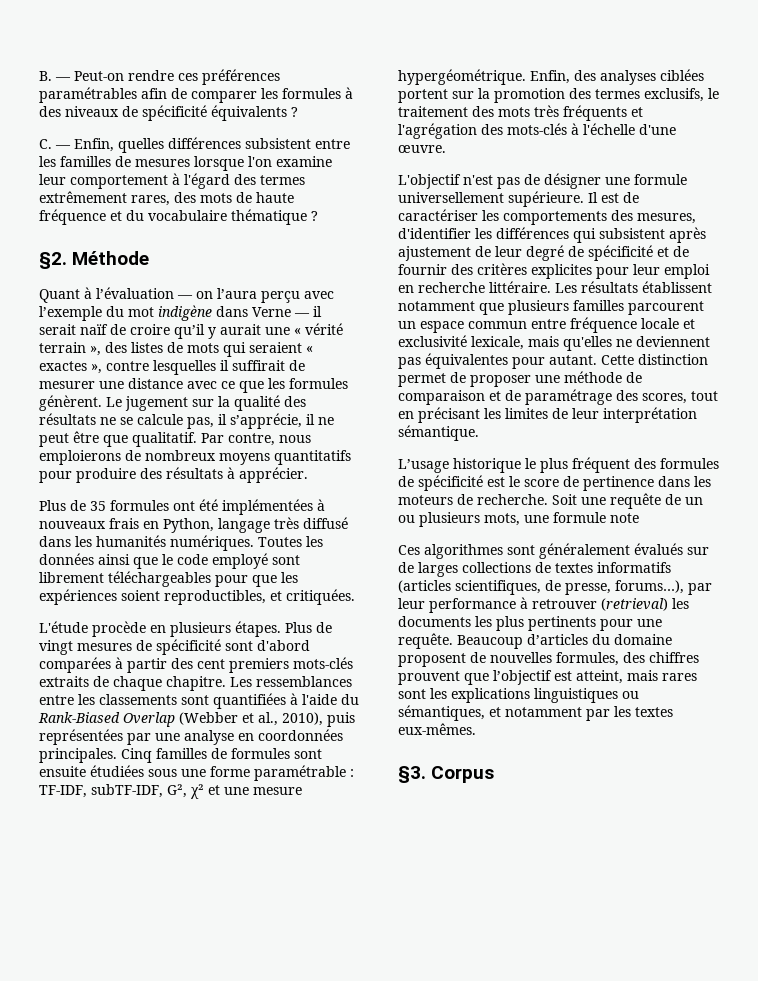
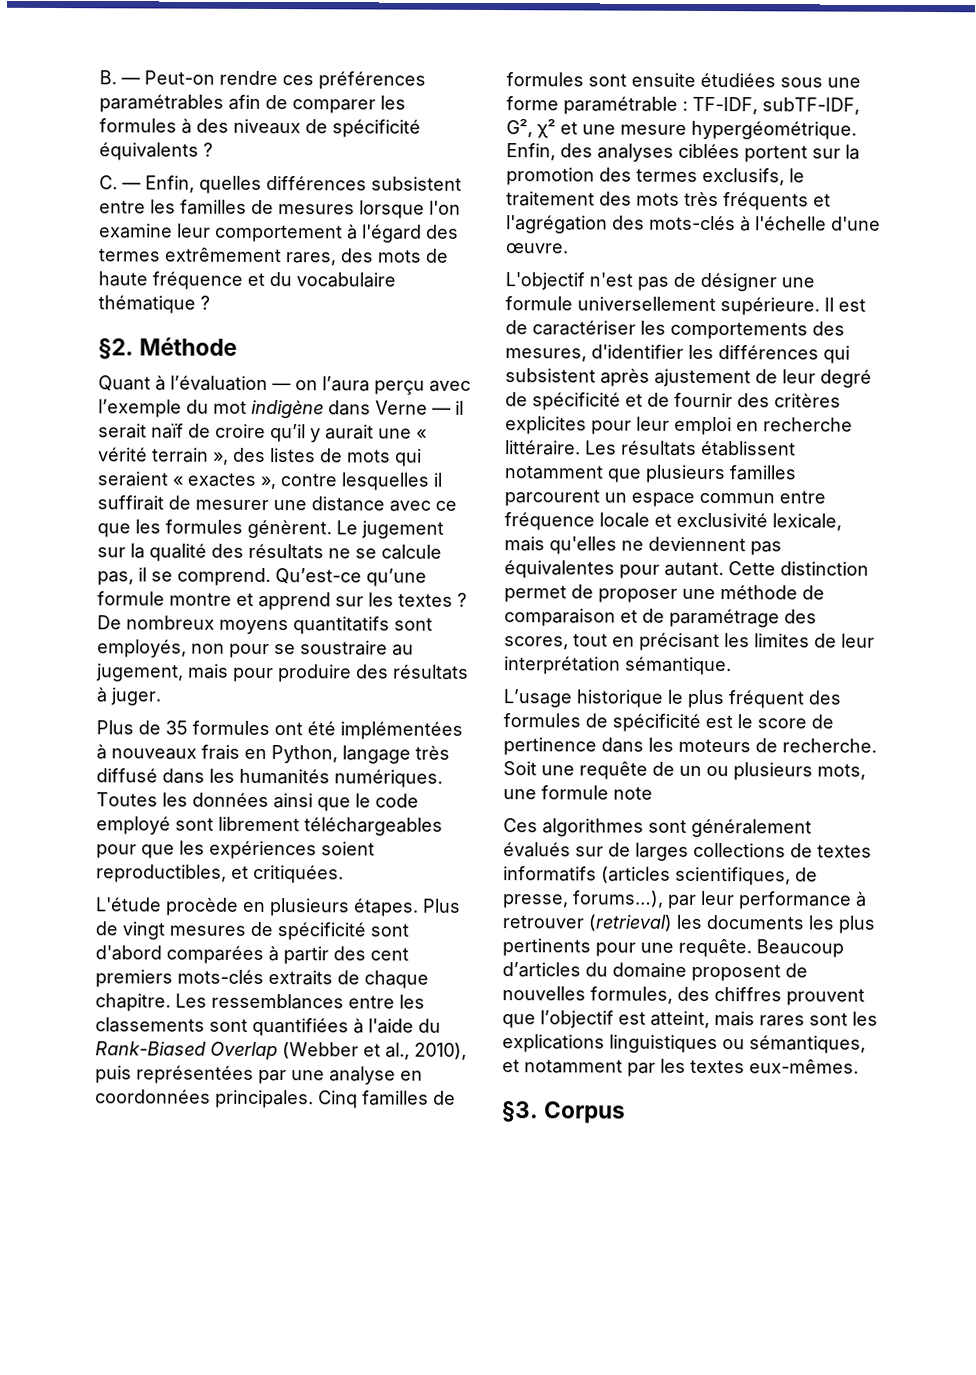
[230,413,334,429] [39,431,311,447] [39,450,351,465] s’apprécie, il ne peut être que qualitatif. Par contre, nous emploierons de nombreux moyens quantitatifs -> [151,567,427,587] [97,591,467,611] [97,615,433,635] [97,639,414,659] [96,663,229,682] se comprend. Qu’est-ce qu’une formule montre et apprend sur les textes ? De nombreux moyens quantitatifs sont employés, non pour se soustraire au jugement, mais
[239,467,308,483] apprécier. -> [110,687,161,706] juger.

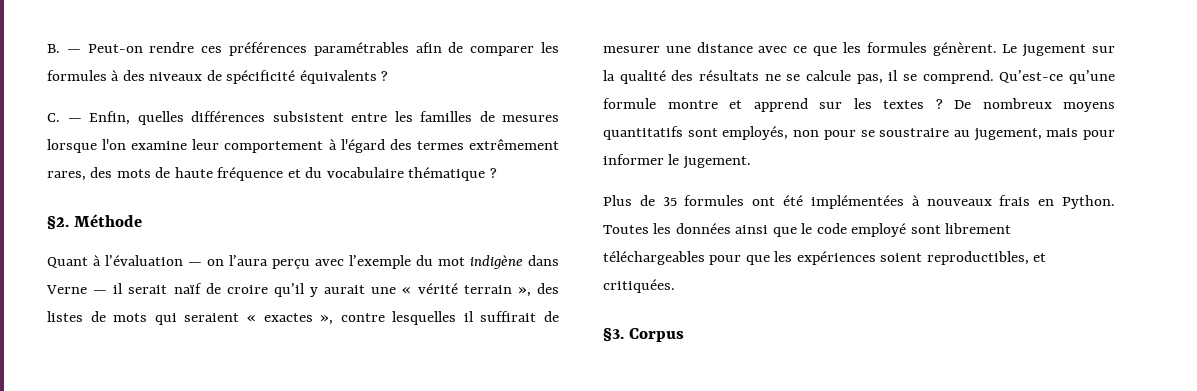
[278,664,469,683] [96,687,161,706] produire des résultats à juger. -> [603,154,751,169] informer le jugement.
[271,745,450,764] [96,768,443,788] Python, langage très diffusé dans les humanités numériques. -> [1062,195,1115,209] Python.
[95,897,461,917] [95,921,409,941] [95,945,409,965] [95,969,429,989] [95,993,425,1012] [95,1017,441,1037] [95,1041,467,1061] [95,1065,423,1085] [95,1089,456,1109] [506,72,861,88] [506,96,860,115] [506,118,857,140] [506,143,860,163] [506,167,805,186] [506,191,831,211] [506,215,881,234] [505,243,569,254] [505,272,815,292] [505,296,866,316] [505,320,845,340] [505,344,850,364] [505,368,872,388] [505,392,841,411] [505,416,853,436] [505,440,796,457] [504,464,797,484] [504,489,826,507] [504,512,842,531] [504,536,782,556] [504,560,869,579] [504,584,825,603] [504,608,817,628] [504,632,875,652] [504,656,732,676] [503,689,841,709] [503,713,834,732] [503,737,877,756] [503,761,866,781] [503,785,653,800] [503,818,812,838] [503,842,872,861] [503,866,818,886] [502,890,867,910] [502,914,875,934] [502,938,844,958] [502,962,808,982] [502,986,865,1006] [502,1010,878,1029] [502,1034,866,1054] [502,1058,859,1077] // L'étude procède en plusieurs étapes. Plus de vingt mesures de spécificité sont d'abord comparées à partir des cent premiers mots-clés extraits de chaque chapitre. Les ressemblances entre les classements sont quantifiées à l'aide du Rank-Biased Overlap (Webber et al., 2010), puis représentées par une analyse en coordonnées principales. Cinq familles de formules sont ensuite étudiées sous une forme paramétrable : TF-IDF, subTF-IDF, G², χ² et une mesure hypergéométrique. Enfin, des analyses ciblées portent sur la promotion des termes exclusifs, le traitement des mots très fréquents et l'agrégation des mots-clés à l'échelle d'une œuvre. // L'objectif n'est pas de désigner une formule universellement supérieure. Il est de caractériser les comportements des mesures, d'identifier les différences qui subsistent après ajustement de leur degré de spécificité et de fournir des critères explicites pour leur emploi en recherche littéraire. Les résultats établissent notamment que plusieurs familles parcourent un espace commun entre fréquence locale et exclusivité lexicale, mais qu'elles ne deviennent pas équivalentes pour autant. Cette distinction permet de proposer une méthode de comparaison et de paramétrage des scores, tout en précisant les limites de leur interprétation sémantique. // L’usage historique le plus fréquent des formules de spécificité est le score de pertinence dans les moteurs de recherche. Soit une requête de un ou plusieurs mots, une formule note // Ces algorithmes sont généralement évalués sur de larges collections de textes informatifs (articles scientifiques, de presse, forums…), par leur performance à retrouver (retrieval) les documents les plus pertinents pour une requête. Beaucoup d’articles du domaine proposent de nouvelles formules, des chiffres prouvent que l’objectif est atteint, mais rares sont les explications linguistiques ou sémantiques, et notamment par les textes eux-mêmes. -> (675, 286) none

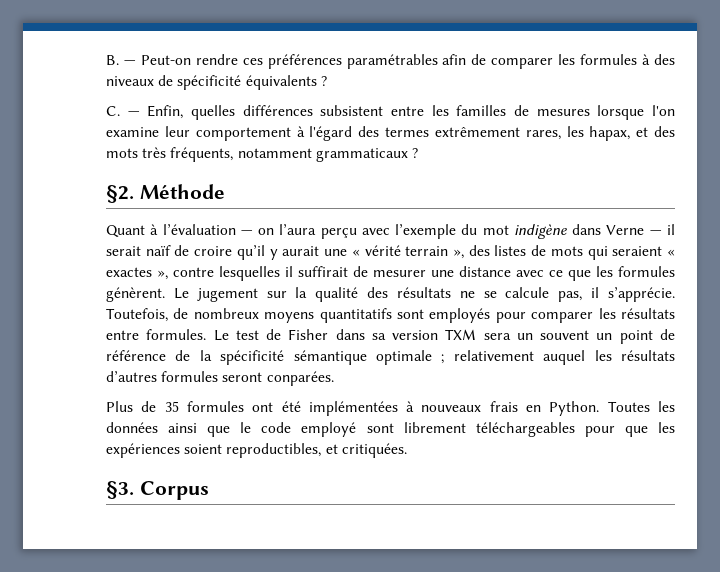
[90,167,486,181] des mots de haute fréquence et du vocabulaire thématique -> [566,126,675,141] [106,147,408,162] les hapax, et des mots très fréquents, notamment grammaticaux
[903,70,1115,84] [603,98,1115,112] [603,126,1115,141] [603,154,751,169] se comprend. Qu’est-ce qu’une formule montre et apprend sur les textes ? De nombreux moyens quantitatifs sont employés, non pour se soustraire au jugement, mais pour informer le jugement. -> [608,287,676,302] [106,308,675,323] [106,329,675,344] [106,350,675,365] [106,371,334,386] s’apprécie. Toutefois, de nombreux moyens quantitatifs sont employés pour comparer les résultats entre formules. Le test de Fisher dans sa version TXM sera un souvent un point de référence de la spécificité sémantique optimale ; relativement auquel les résultats d’autres formules seront conparées.

